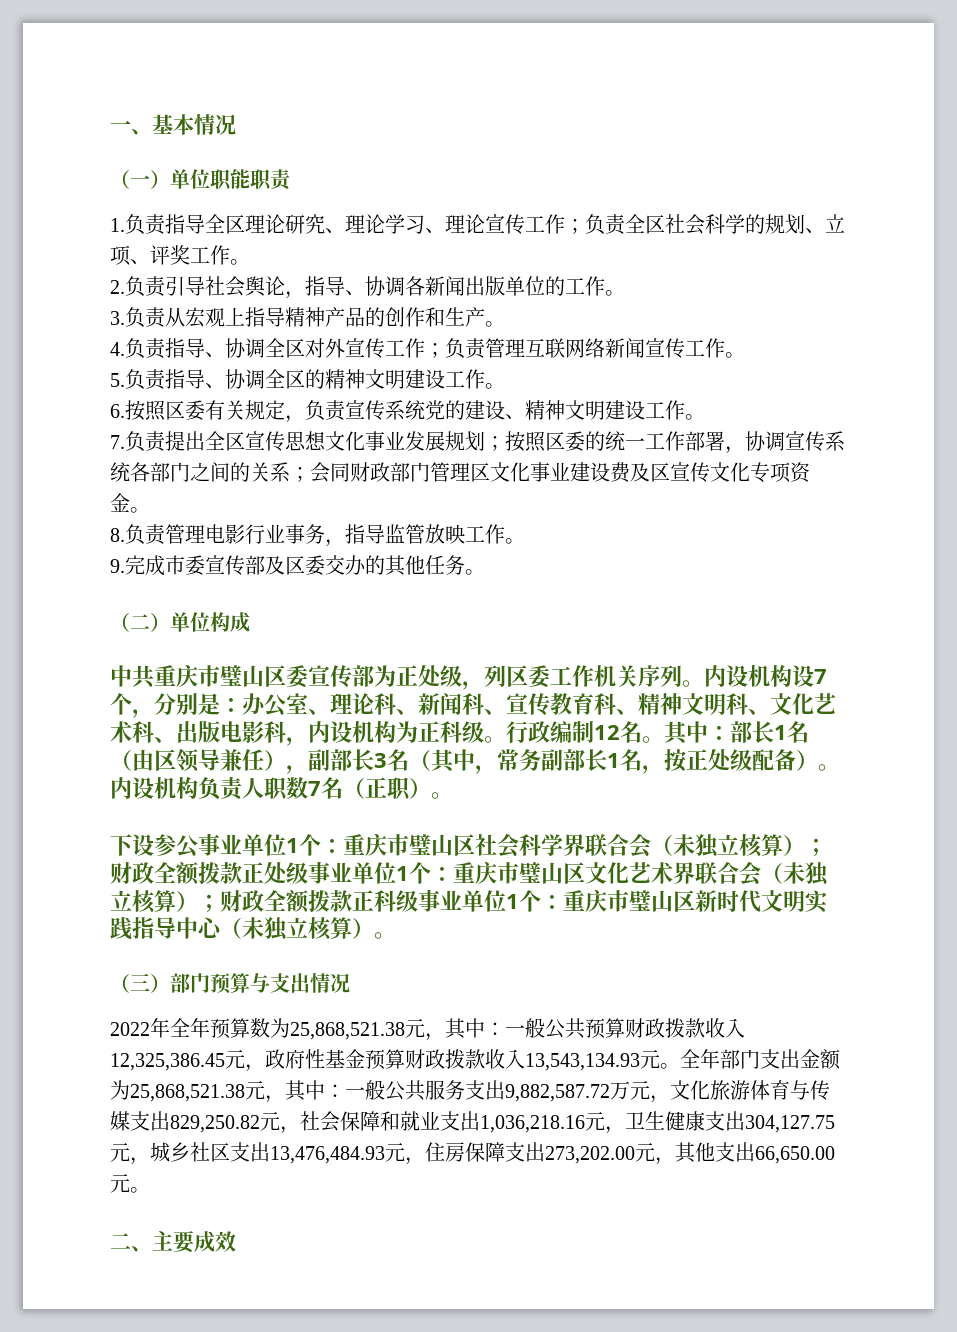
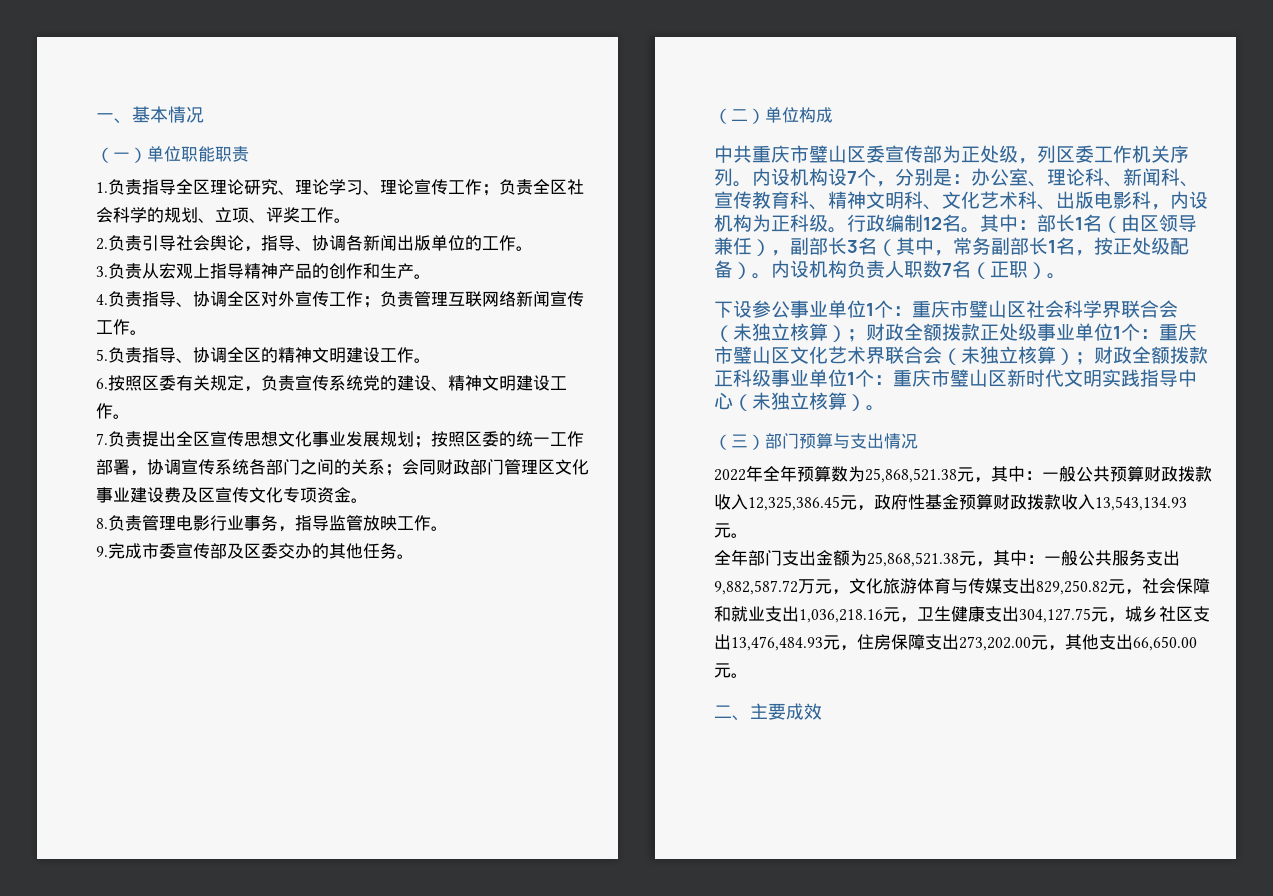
(680, 1066) none -> (748, 535) //

